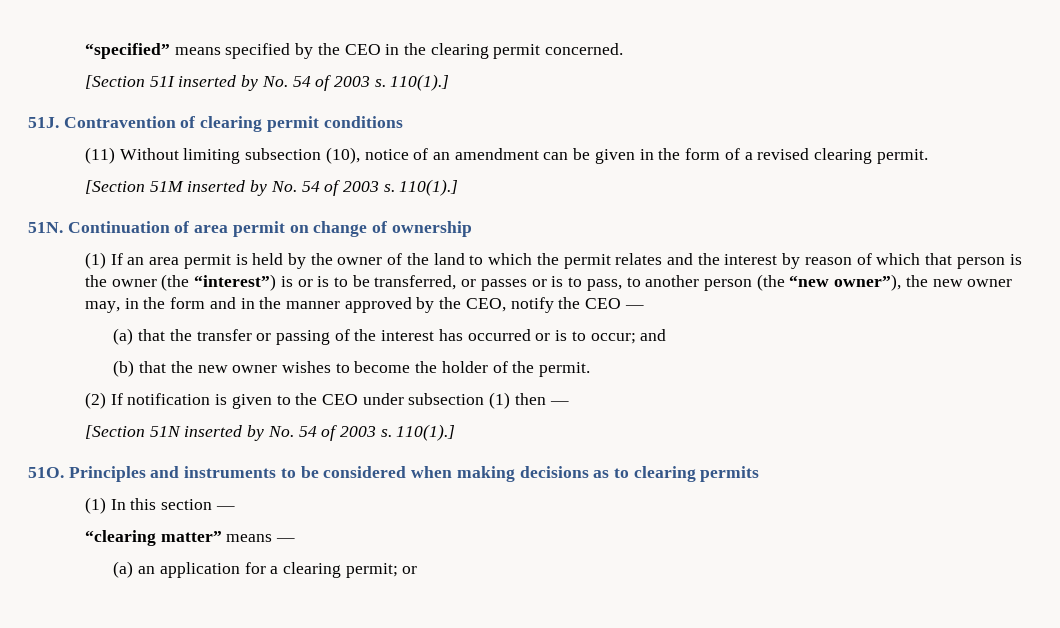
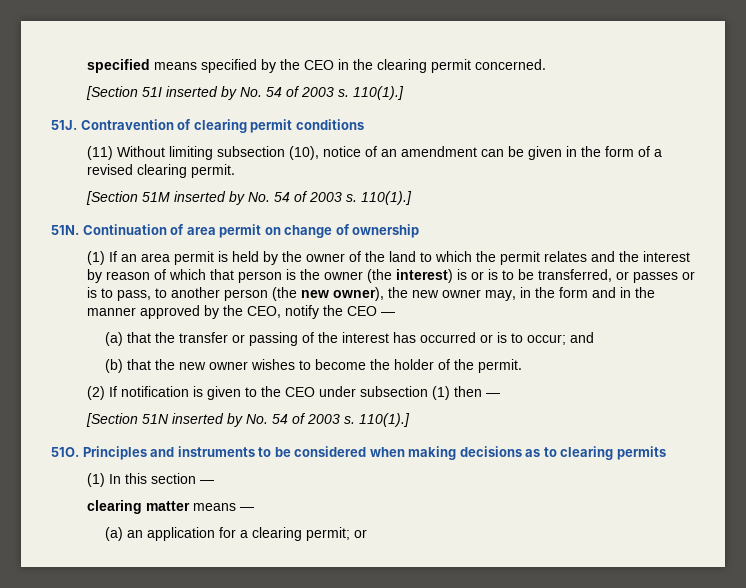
[84,43,170,59] “specified” -> [86,59,150,73] specified
[194,274,277,291] “interest”) -> [395,269,453,283] interest)
[789,274,902,291] “new owner”), -> [300,287,384,301] new owner),
[84,530,222,546] “clearing matter” -> [86,500,190,514] clearing matter

